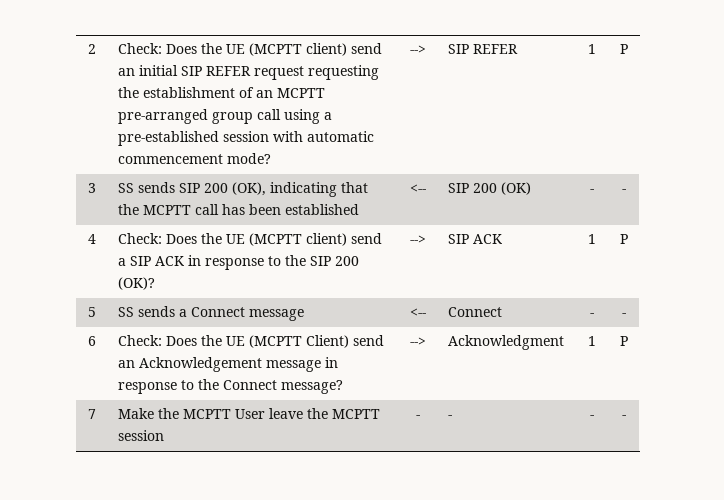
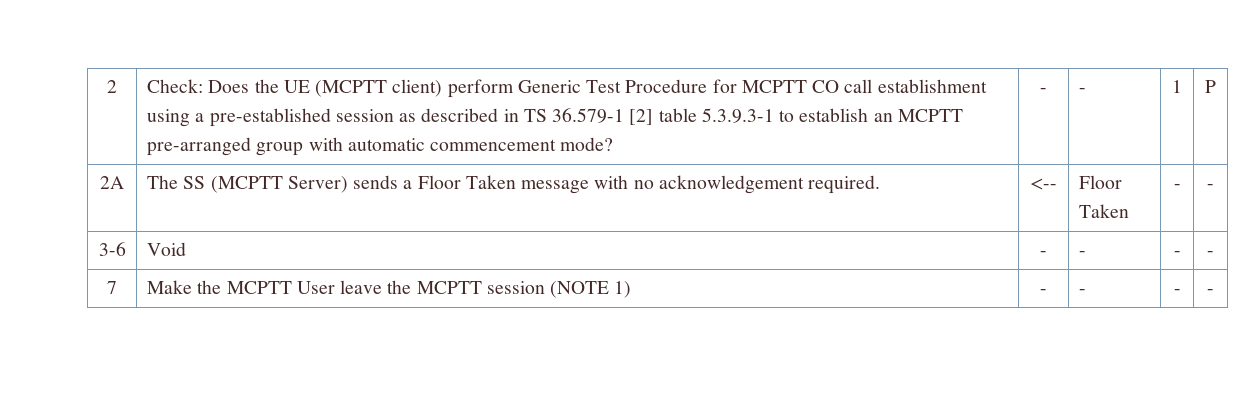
[351,43,383,54] [118,65,380,80] [118,87,326,98] [118,109,333,124] [118,131,270,146] send an initial SIP REFER request requesting the establishment of an MCPTT pre-arranged group call using a pre-established session -> [447,79,987,98] [146,108,963,127] [146,137,304,156] perform Generic Test Procedure for MCPTT CO call establishment using a pre-established session as described in TS 36.579-1 [2] table 5.3.9.3-1 to establish an MCPTT pre-arranged group
[410,45,426,54] [448,44,519,54] [588,44,596,54] [619,44,628,54] [88,183,96,193] [118,182,369,197] [118,204,360,215] [410,184,426,193] [448,182,532,195] [590,189,594,193] [621,189,626,193] [88,234,96,244] [118,233,383,246] [118,255,360,270] [118,277,156,290] [410,235,426,244] [448,234,503,244] [588,234,596,244] [619,234,628,244] [88,307,96,317] [118,306,305,321] [410,308,426,317] [448,307,503,317] [590,313,594,317] [621,313,626,317] [88,336,96,346] [118,335,385,348] [118,357,339,372] [118,379,344,394] [410,337,426,346] [448,335,565,350] [588,336,596,346] [619,336,628,346] --> | SIP REFER | 1 | P // 3 | SS sends SIP 200 (OK), indicating that the MCPTT call has been established | <-- | SIP 200 (OK) | - | - // 4 | Check: Does the UE (MCPTT client) send a SIP ACK in response to the SIP 200 (OK)? | --> | SIP ACK | 1 | P // 5 | SS sends a Connect message | <-- | Connect | - | - // 6 | Check: Does the UE (MCPTT Client) send an Acknowledgement message in response to the Connect message? | --> | Acknowledgment | 1 | P -> [1040,88,1047,93] [1078,88,1086,93] [1172,80,1182,93] [1205,80,1216,93] [100,176,124,189] [146,175,881,194] [1030,178,1057,190] [1078,175,1122,189] [1078,204,1129,218] [1173,184,1181,189] [1207,184,1214,189] [98,242,126,256] [146,242,186,256] [1040,251,1047,256] [1078,251,1086,256] [1173,251,1181,256] [1207,251,1214,256] - | - | 1 | P // 2A | The SS (MCPTT Server) sends a Floor Taken message with no acknowledgement required. | <-- | Floor Taken | - | - // 3-6 | Void | - | - | - | -
(165, 435) none -> [550,281,632,298] (NOTE 1)

